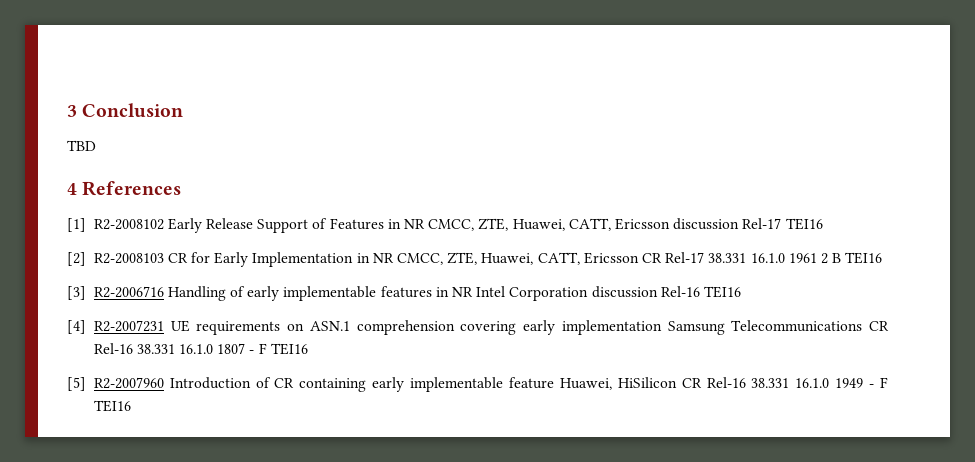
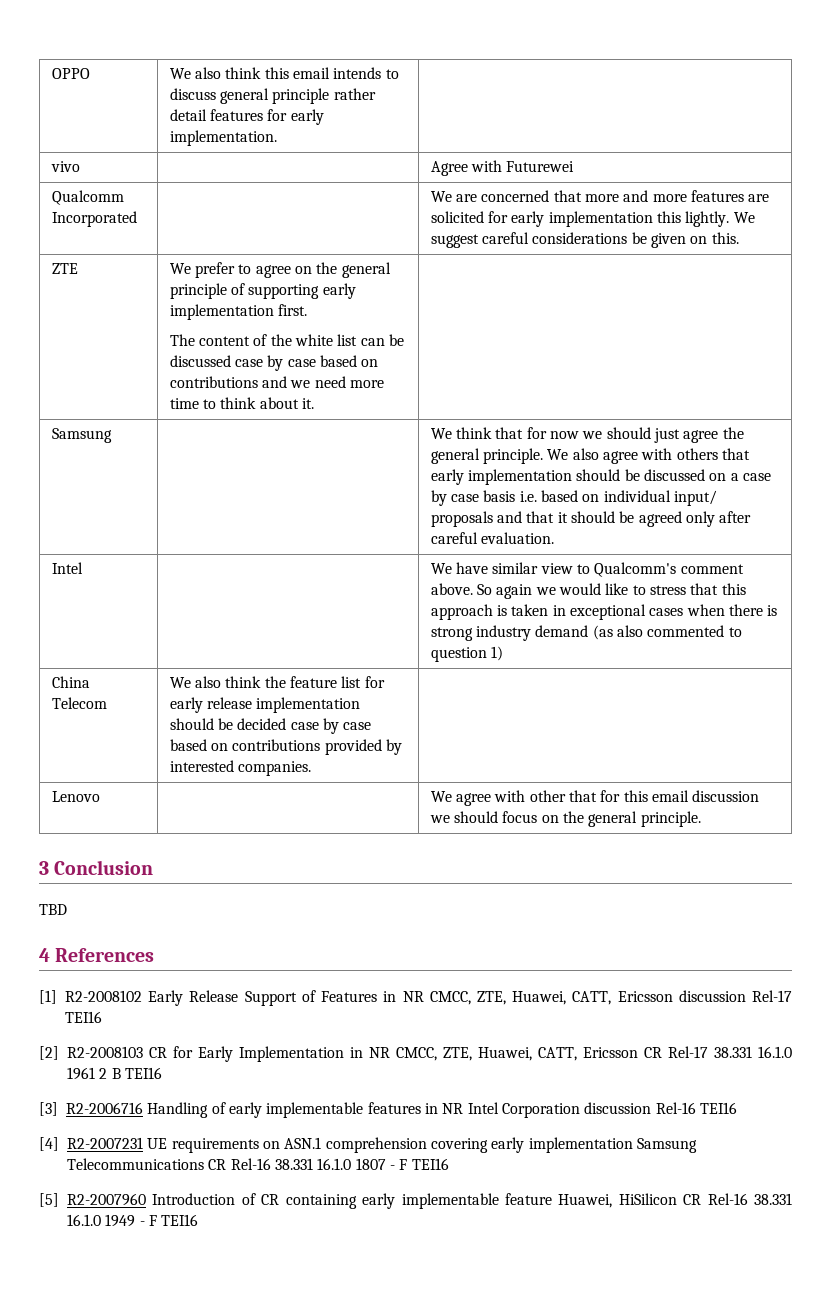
(67, 111) none -> [51,68,90,79] [169,67,399,79] [169,88,376,104] [169,109,324,125] [169,130,277,146] [50,161,80,172] [430,160,575,176] [51,190,124,205] [51,211,137,227] [430,190,770,202] [430,211,755,227] [430,232,739,248] [51,263,78,274] [169,262,391,278] [169,283,356,299] [169,304,308,320] [169,334,405,346] [169,355,379,371] [169,376,385,388] [169,397,315,409] [51,428,112,443] [430,427,744,443] [430,448,751,464] [430,469,772,485] [430,490,718,506] [430,511,752,527] [430,532,555,544] [51,562,83,574] [430,562,744,577] [430,583,746,599] [430,604,778,620] [430,625,742,641] [430,646,504,662] [51,676,90,688] [51,697,107,709] [169,676,385,688] [169,697,361,713] [169,718,372,734] [169,739,403,755] [169,760,312,776] [51,791,100,802] [430,790,760,806] [429,811,701,827] OPPO | We also think this email intends to discuss general principle rather detail features for early implementation. | // vivo | | Agree with Futurewei // Qualcomm Incorporated | | We are concerned that more and more features are solicited for early implementation this lightly. We suggest careful considerations be given on this. // ZTE | We prefer to agree on the general principle of supporting early implementation first. // The content of the white list can be discussed case by case based on contributions and we need more time to think about it. | // Samsung | | We think that for now we should just agree the general principle. We also agree with others that early implementation should be discussed on a case by case basis i.e. based on individual input/ proposals and that it should be agreed only after careful evaluation. // Intel | | We have similar view to Qualcomm's comment above. So again we would like to stress that this approach is taken in exceptional cases when there is strong industry demand (as also commented to question 1) // China Telecom | We also think the feature list for early release implementation should be decided case by case based on contributions provided by interested companies. | // Lenovo | | We agree with other that for this email discussion we should focus on the general principle. //

